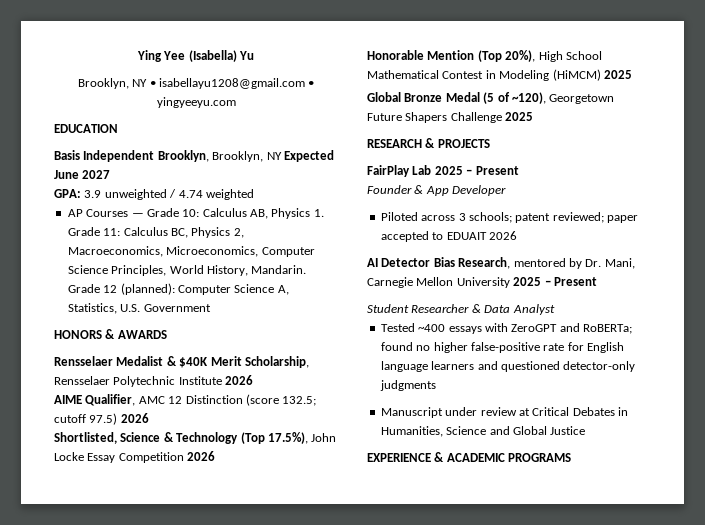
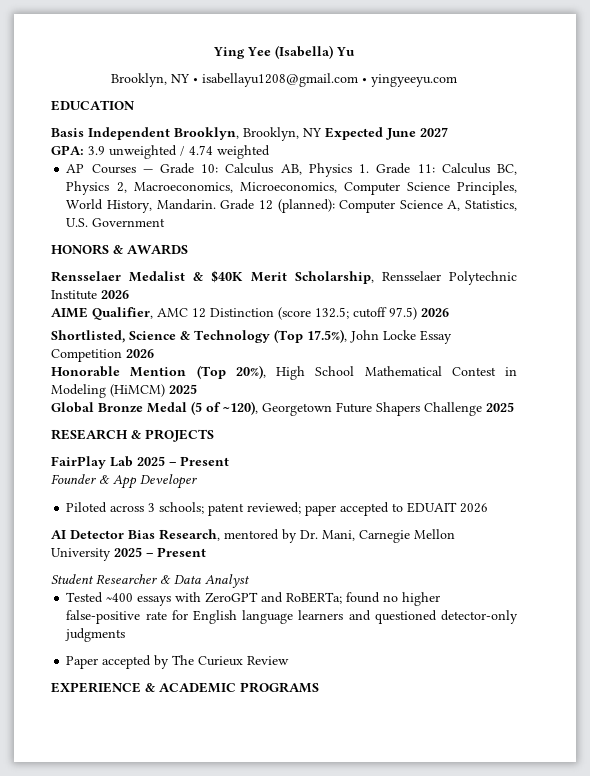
[380,407,628,418] [380,426,586,437] Manuscript under review at Critical Debates in Humanities, Science and Global Justice -> [66,655,290,669] Paper accepted by The Curieux Review

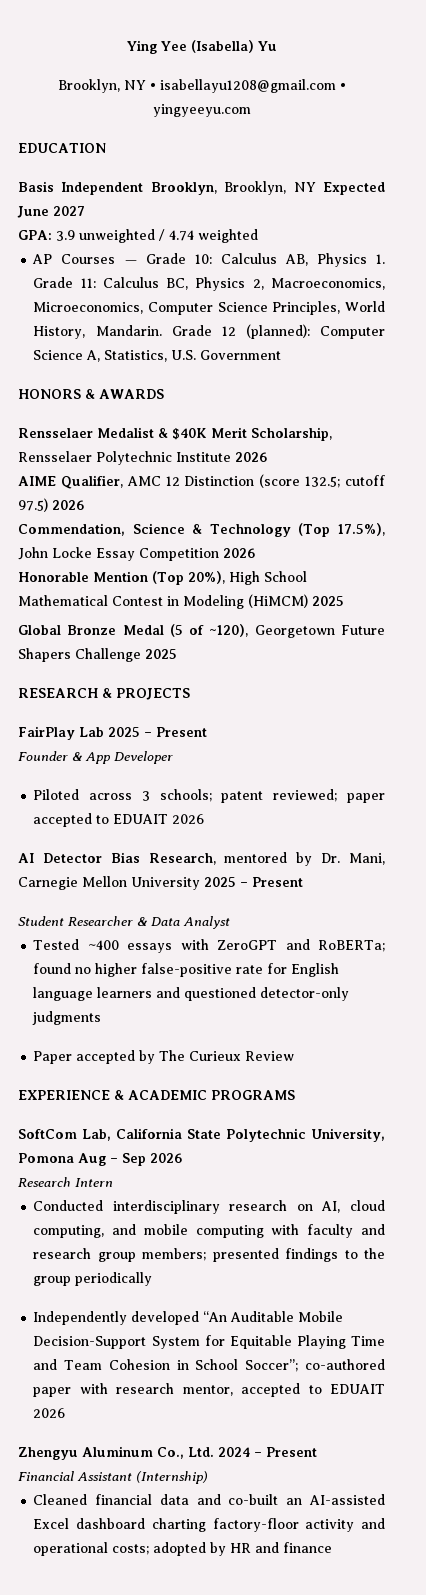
[51,330,125,343] Shortlisted, -> [18,523,125,536] Commendation,
(319, 687) none -> [18,1128,385,1142] [18,1153,182,1166] [18,1177,113,1187] [33,1200,385,1214] [33,1224,385,1238] [33,1248,386,1262] [33,1272,153,1286] [33,1311,344,1325] [33,1335,385,1349] [33,1359,386,1372] [33,1383,385,1397] [33,1408,66,1418] [18,1446,317,1460] [18,1471,208,1484] [33,1494,385,1505] [33,1518,386,1532] [33,1542,333,1556] // SoftCom Lab, California State Polytechnic University, Pomona Aug – Sep 2026 // Research Intern // Conducted interdisciplinary research on AI, cloud computing, and mobile computing with faculty and research group members; presented findings to the group periodically // Independently developed “An Auditable Mobile Decision-Support System for Equitable Playing Time and Team Cohesion in School Soccer”; co-authored paper with research mentor, accepted to EDUAIT 2026 // Zhengyu Aluminum Co., Ltd. 2024 – Present // Financial Assistant (Internship) // Cleaned financial data and co-built an AI-assisted Excel dashboard charting factory-floor activity and operational costs; adopted by HR and finance

